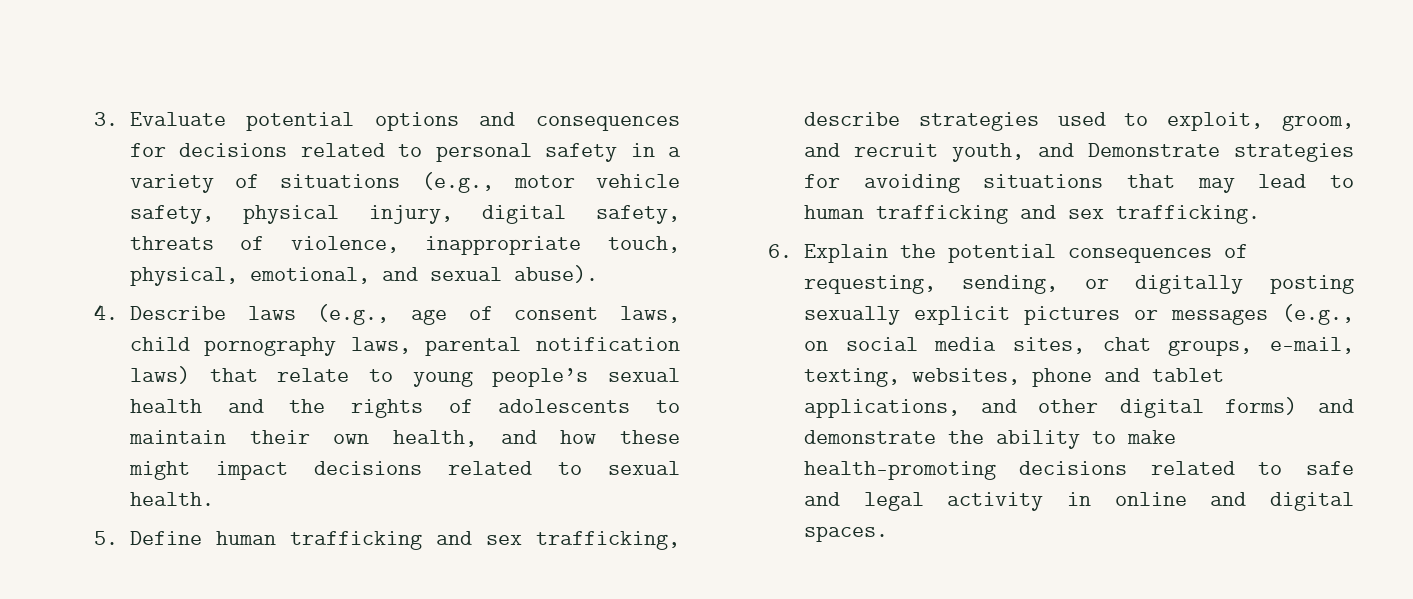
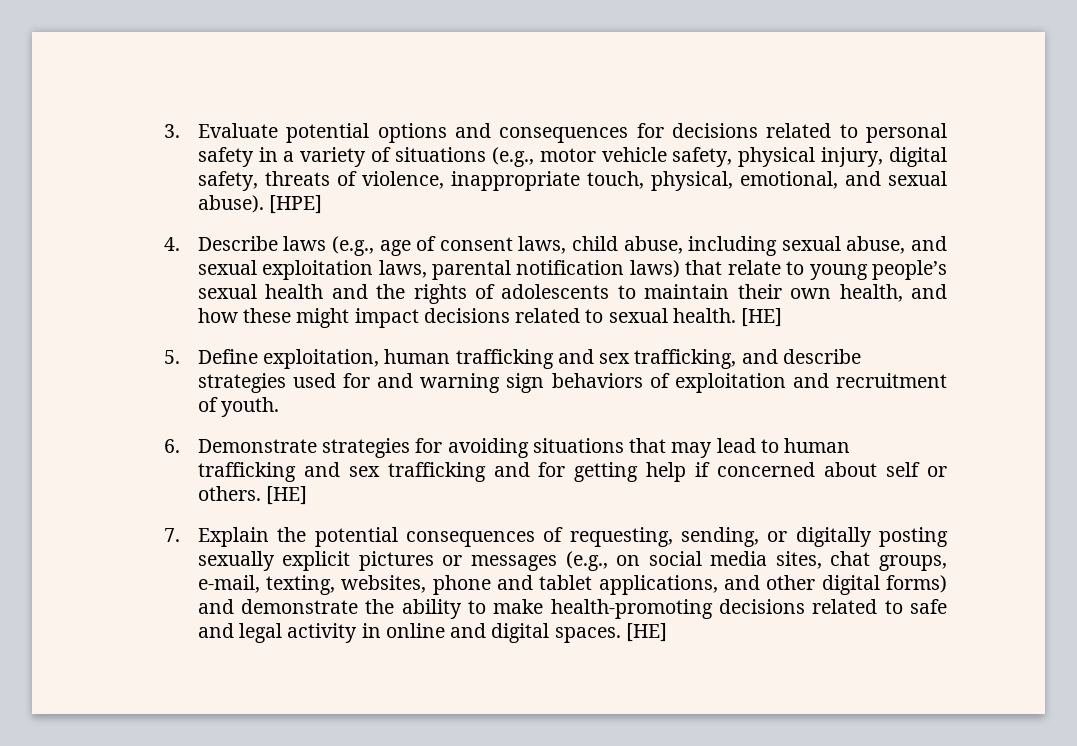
(598, 274) none -> [269,195,323,214] [HPE]
[204,337,337,356] pornography -> [623,236,947,256] [197,260,374,280] abuse, including sexual abuse, and sexual exploitation
(214, 499) none -> [741,308,783,327] [HE]
(202, 538) none -> [263,349,380,369] exploitation,
(680, 540) none -> [741,349,778,364] and
[1124,112,1354,131] [803,143,1074,162] to exploit, groom, and recruit youth, and -> [343,373,947,393] [197,397,280,417] [163,439,180,453] for and warning sign behaviors of exploitation and recruitment of youth. // 6.
[1115,205,1260,224] [768,244,793,258] trafficking. // 6. -> [387,462,947,482] [197,486,308,505] [163,528,180,542] trafficking and for getting help if concerned about self or others. [HE] // 7.
(888, 534) none -> [625,623,667,642] [HE]

